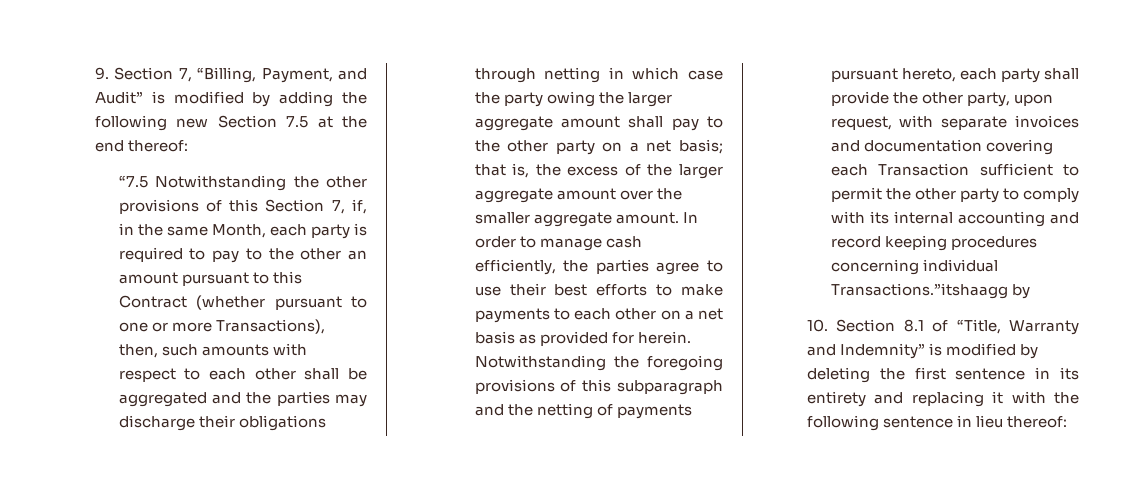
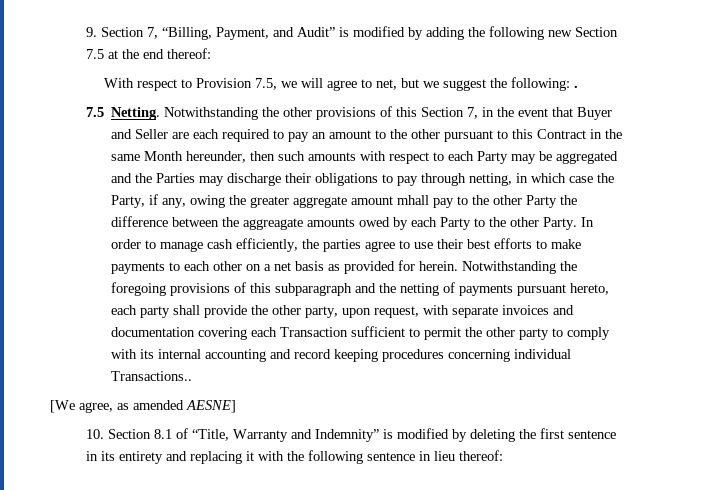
[118,175,148,188] “7.5 -> [103,77,578,91] [85,107,161,120] With respect to Provision 7.5, we will agree to net, but we suggest the following: . // 7.5 Netting.
[352,199,367,214] [118,223,367,239] if, in the same Month, each party is -> [482,107,613,120] [111,129,220,139] in the event that Buyer and Seller are each
[245,248,367,260] [118,272,178,284] to the other an amount -> [312,129,441,139] an amount to the other
[196,295,367,310] [118,319,325,334] [118,344,158,358] (whether pursuant to one or more Transactions), then, -> [590,129,623,139] [111,151,276,163] in the same Month hereunder, then
[254,368,340,380] other shall -> [477,151,537,164] Party may
[276,391,330,406] parties -> [156,173,196,183] Parties
[474,67,601,83] through netting -> [382,173,513,186] to pay through netting,
[503,92,543,107] party -> [111,194,187,208] Party, if any,
[627,92,672,107] [474,116,723,131] [474,139,723,155] [474,163,723,179] [474,188,682,203] [474,212,679,227] larger aggregate amount shall pay to the other party on a net basis; that is, the excess of the larger aggregate amount over the smaller aggregate amount. -> [250,195,578,208] [111,216,578,230] greater aggregate amount mhall pay to the other Party the difference between the aggreagate amounts owed by each Party to the other Party.
[830,283,1030,299] Transactions.”itshaagg by -> [111,371,193,381] [50,400,236,413] Transactions.. // [We agree, as amended AESNE]

